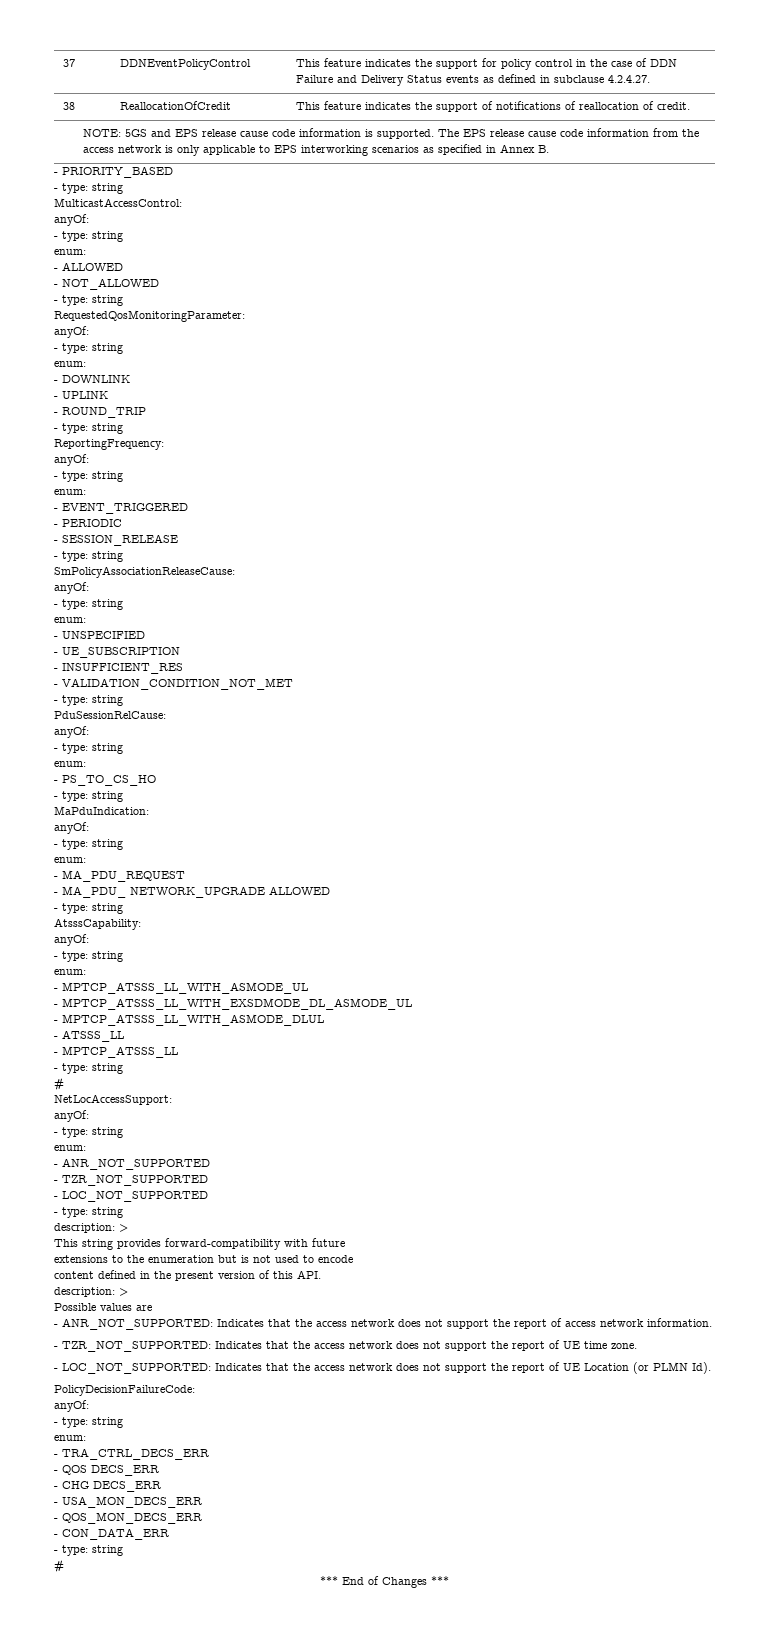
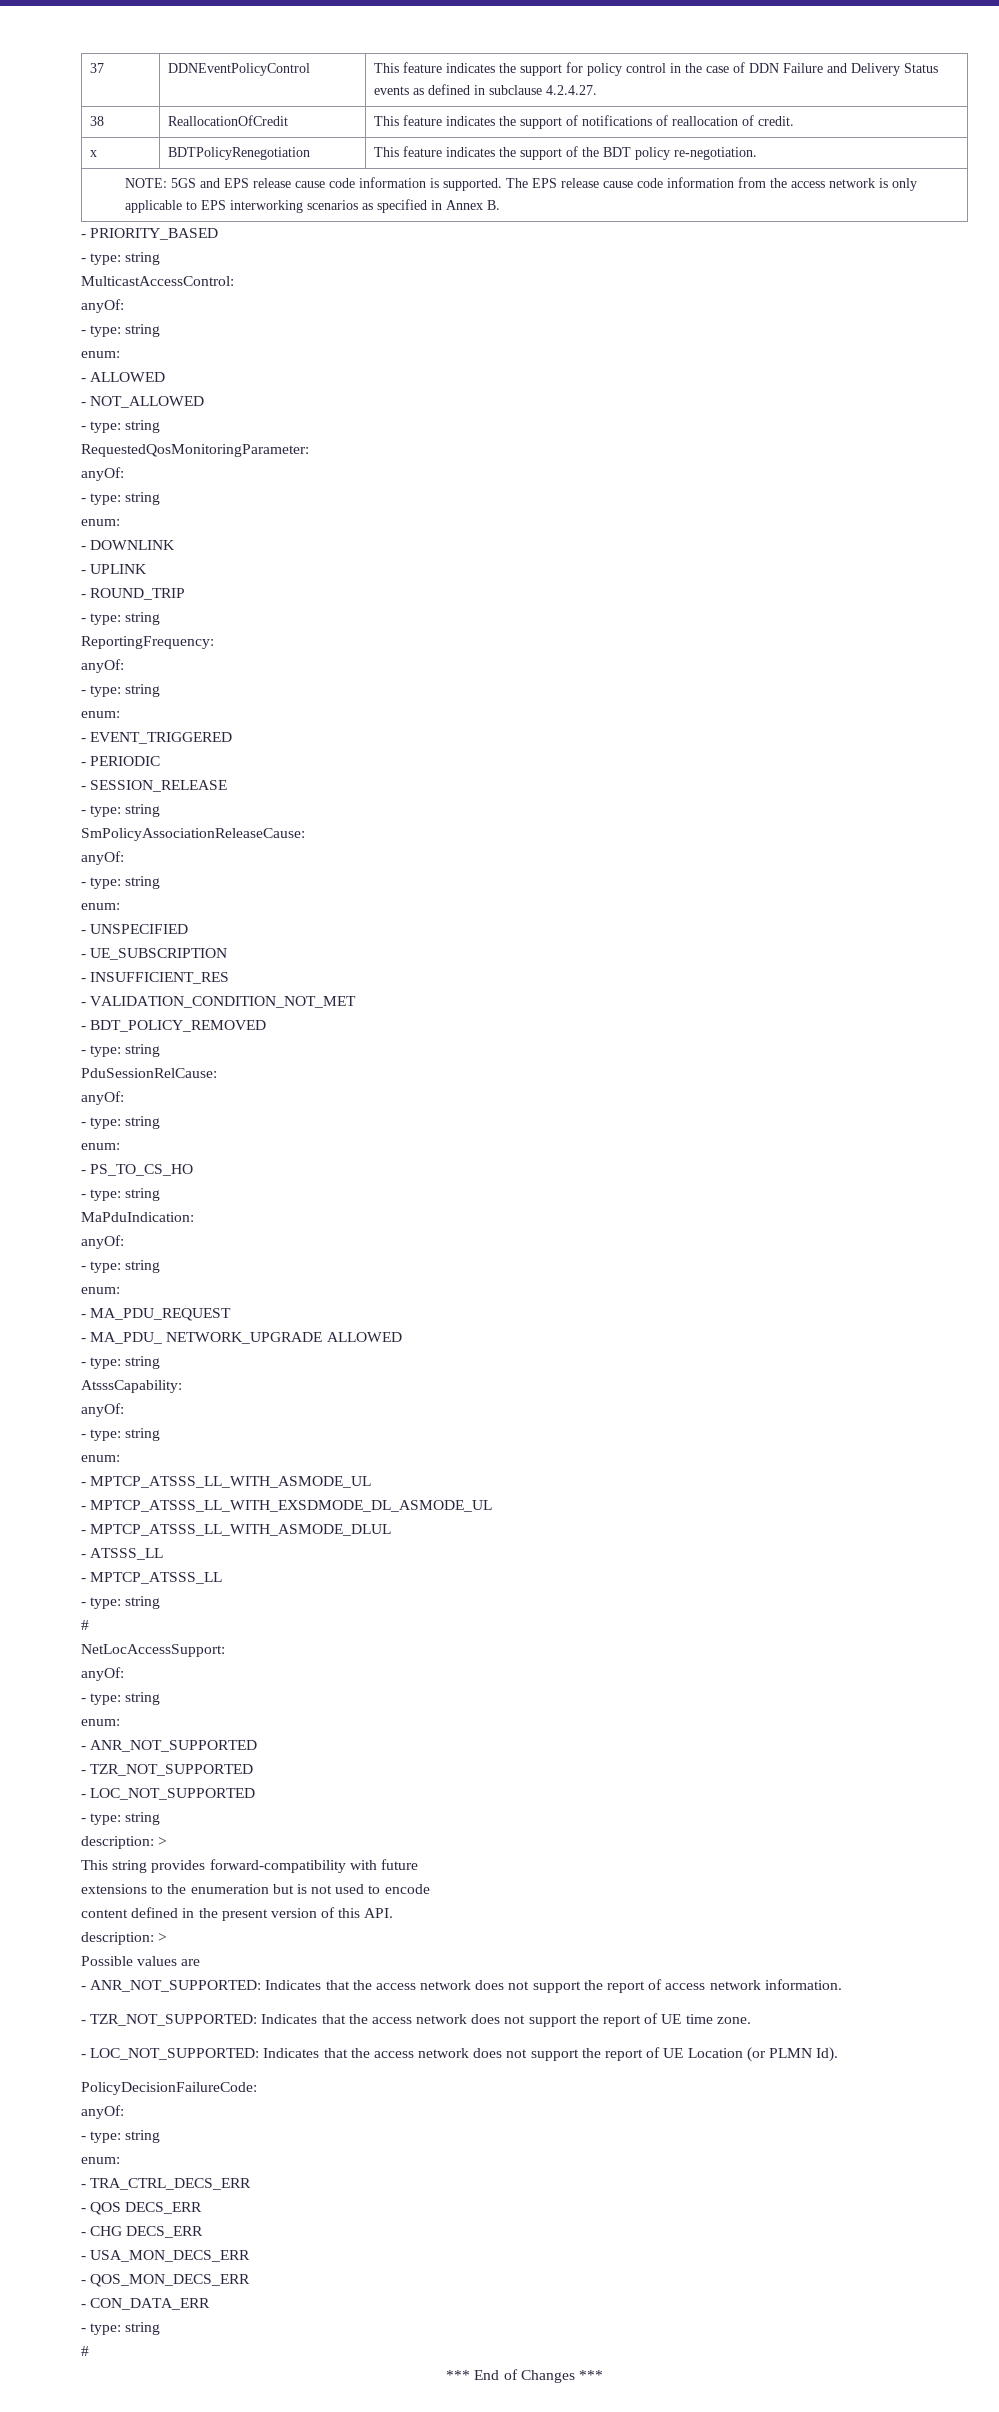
(691, 106) none -> [89,150,97,157] [167,147,310,160] [373,146,757,160] // x | BDTPolicyRenegotiation | This feature indicates the support of the BDT policy re-negotiation.
(293, 684) none -> [81,1020,267,1032] // - BDT_POLICY_REMOVED

